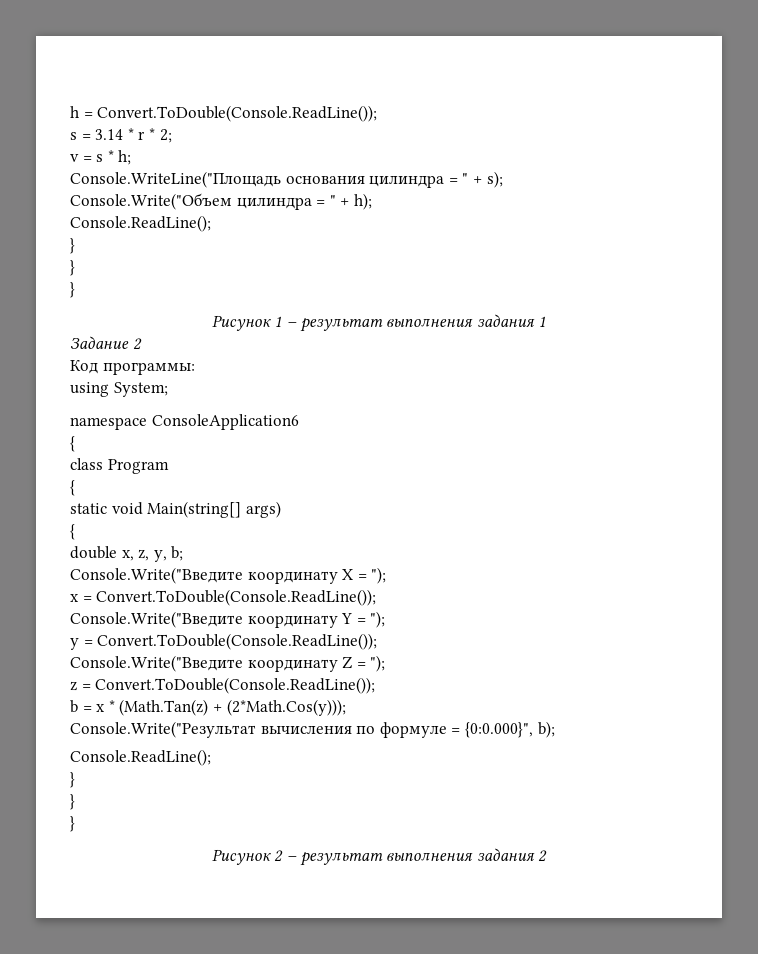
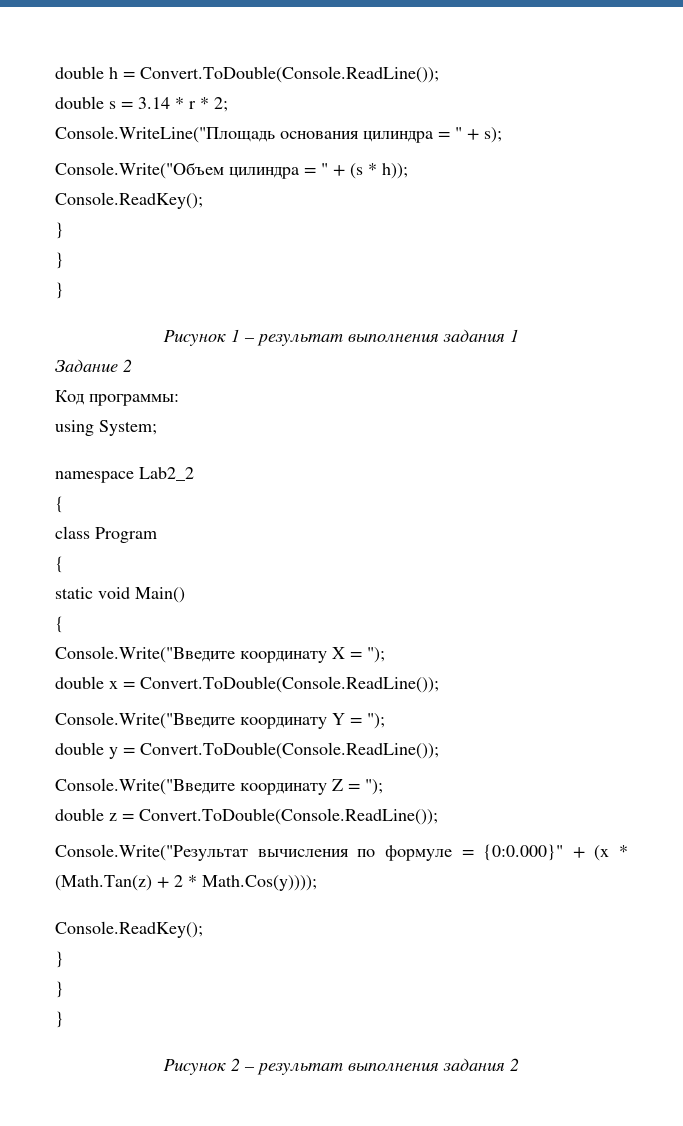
(70, 112) none -> [55,66,104,79] double
(378, 113) none -> [55,96,104,109] double
[70,150,132,165] // v = s * h; -> (228, 104) none
[353,193,372,210] [70,215,211,232] h); // Console.ReadLine(); -> [350,163,408,179] [55,192,203,209] (s * h)); // Console.ReadKey();
[151,414,299,430] ConsoleApplication6 -> [139,467,194,481] Lab2_2
[147,501,281,518] [70,524,75,540] [70,546,184,562] Main(string[] args) // { // double x, z, y, b; -> [135,587,185,603] [55,616,64,633] Main() // {
(387, 575) none -> [55,676,104,689] double
(386, 619) none -> [55,742,104,755] double
(386, 663) none -> [55,808,104,821] double
[70,699,346,716] // b = x * (Math.Tan(z) + (2*Math.Cos(y))); -> (438, 816) none
[464,721,555,738] [70,749,211,766] {0:0.000}", b); // Console.ReadLine(); -> [483,844,628,861] [55,875,317,891] [55,921,203,938] {0:0.000}" + (x * (Math.Tan(z) + 2 * Math.Cos(y)))); // Console.ReadKey();

